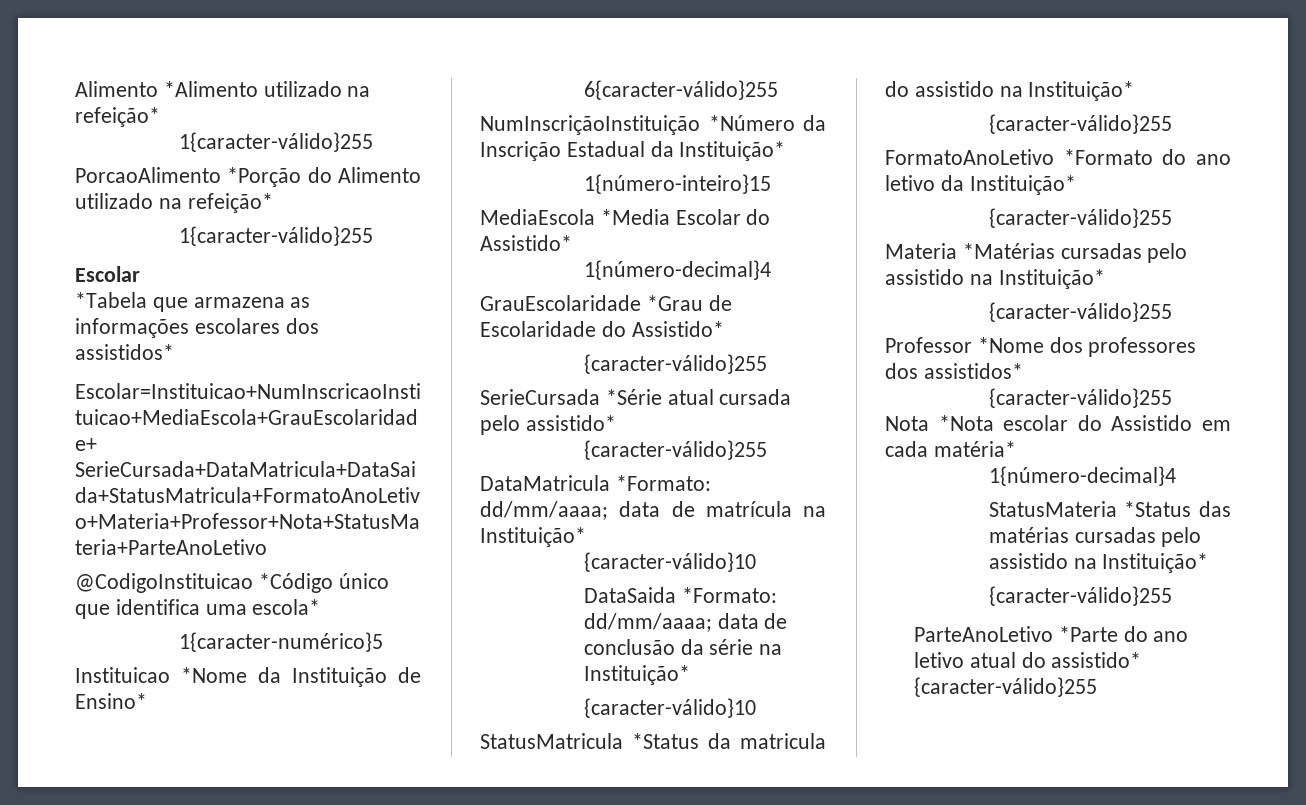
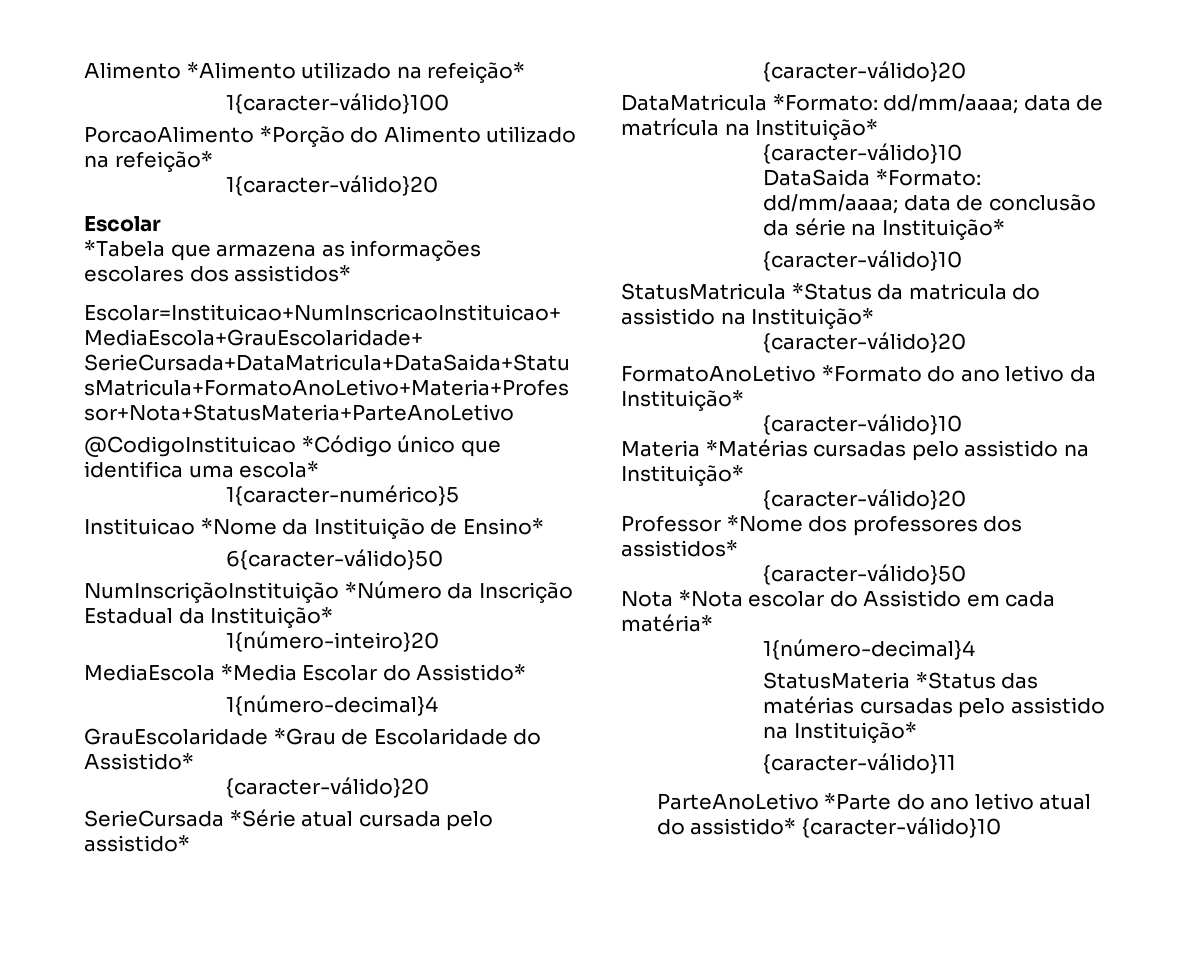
[178,132,373,152] 1{caracter-válido}255 -> [226,93,450,114] 1{caracter-válido}100
[178,226,373,246] 1{caracter-válido}255 -> [226,175,439,196] 1{caracter-válido}20
[583,80,778,100] 6{caracter-válido}255 -> [226,549,444,570] 6{caracter-válido}50
[583,174,771,194] 1{número-inteiro}15 -> [226,631,440,652] 1{número-inteiro}20
[583,354,767,374] {caracter-válido}255 -> [226,777,430,798] {caracter-válido}20
[583,440,767,460] {caracter-válido}255 -> [763,61,967,82] {caracter-válido}20
[988,114,1172,134] {caracter-válido}255 -> [763,332,967,353] {caracter-válido}20
[988,208,1172,228] {caracter-válido}255 -> [763,414,963,435] {caracter-válido}10
[988,302,1172,322] {caracter-válido}255 -> [763,489,967,510] {caracter-válido}20
[988,388,1172,408] {caracter-válido}255 -> [763,564,967,585] {caracter-válido}50
[988,586,1172,606] {caracter-válido}255 -> [763,753,957,774] {caracter-válido}11
[914,677,1098,697] {caracter-válido}255 -> [801,817,1001,838] {caracter-válido}10

